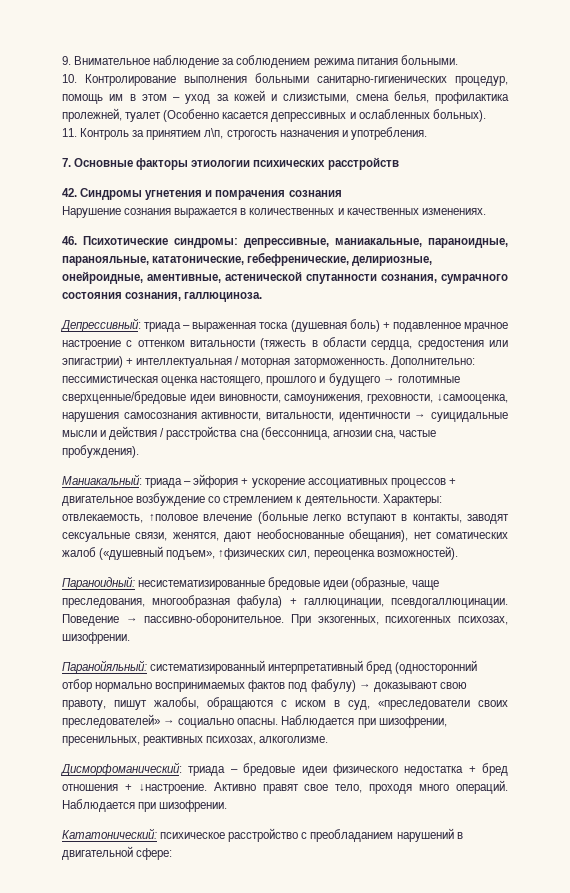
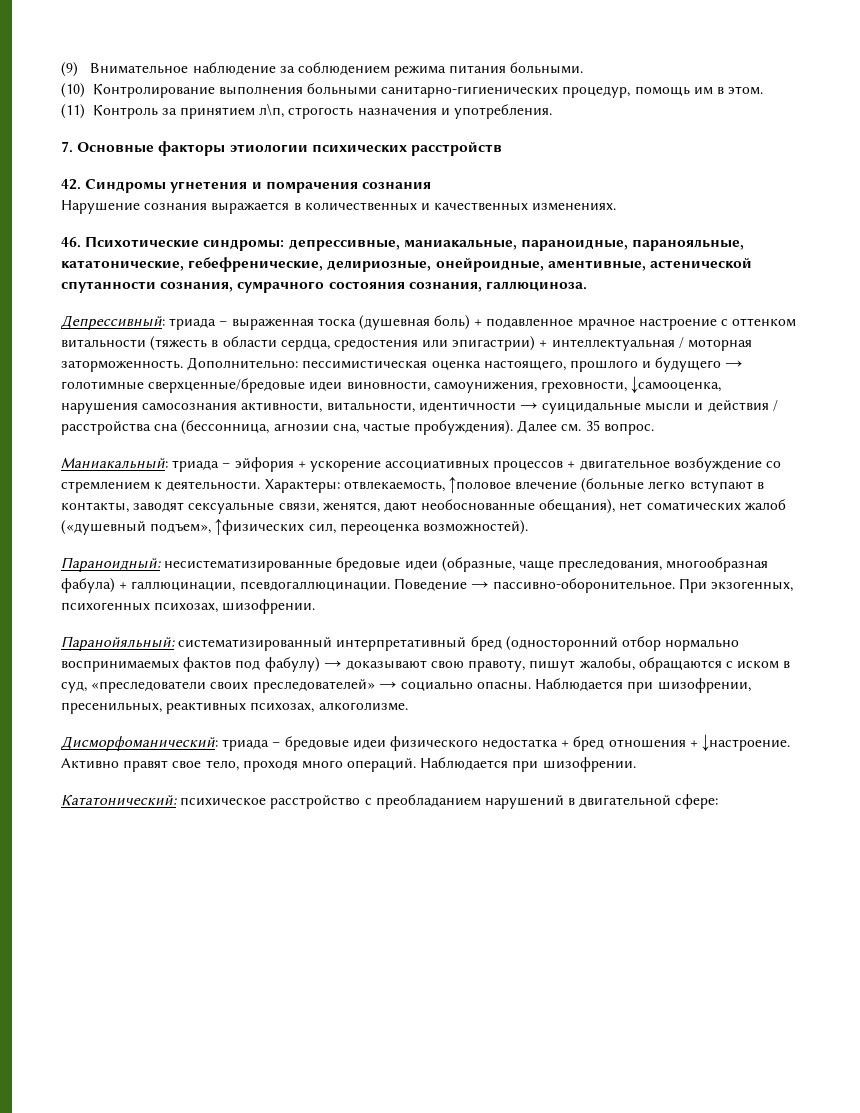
[62,56,71,65] 9. -> [61,62,78,77] (9)
[62,74,77,83] 10. -> [61,83,85,98] (10)
[141,90,509,104] [62,108,486,122] [62,128,77,137] этом – уход за кожей и слизистыми, смена белья, профилактика пролежней, туалет (Особенно касается депрессивных и ослабленных больных). // 11. -> [728,86,764,95] [61,104,85,119] этом. // (11)
(139, 451) none -> [517,420,654,435] Далее см. 35 вопрос.

